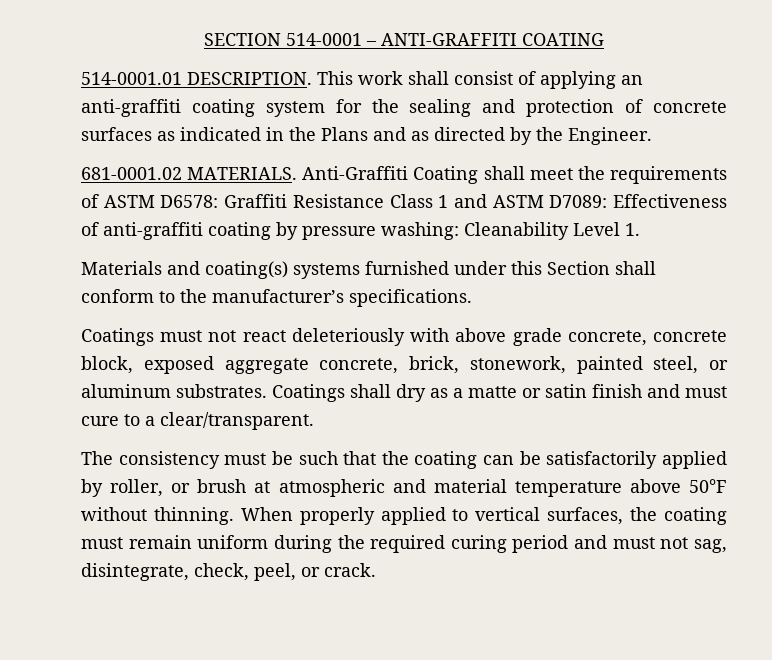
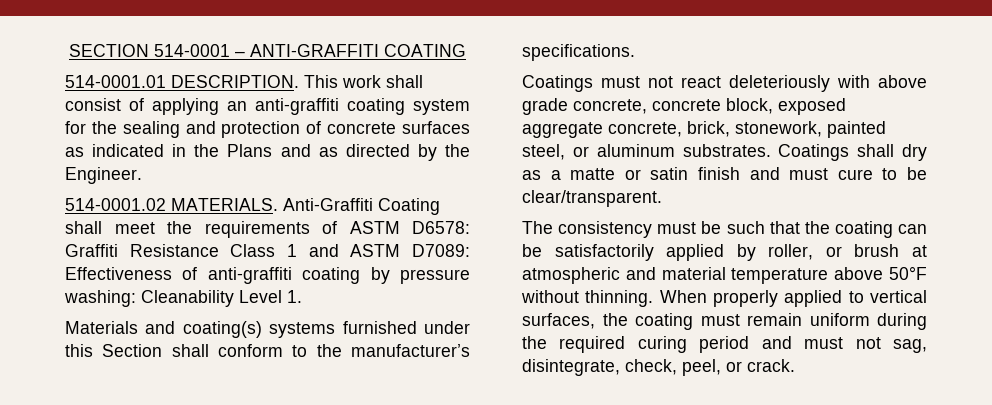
[81,167,182,180] 681-0001.02 -> [65,198,166,211] 514-0001.02
[145,416,155,426] a -> [907,167,928,180] be

